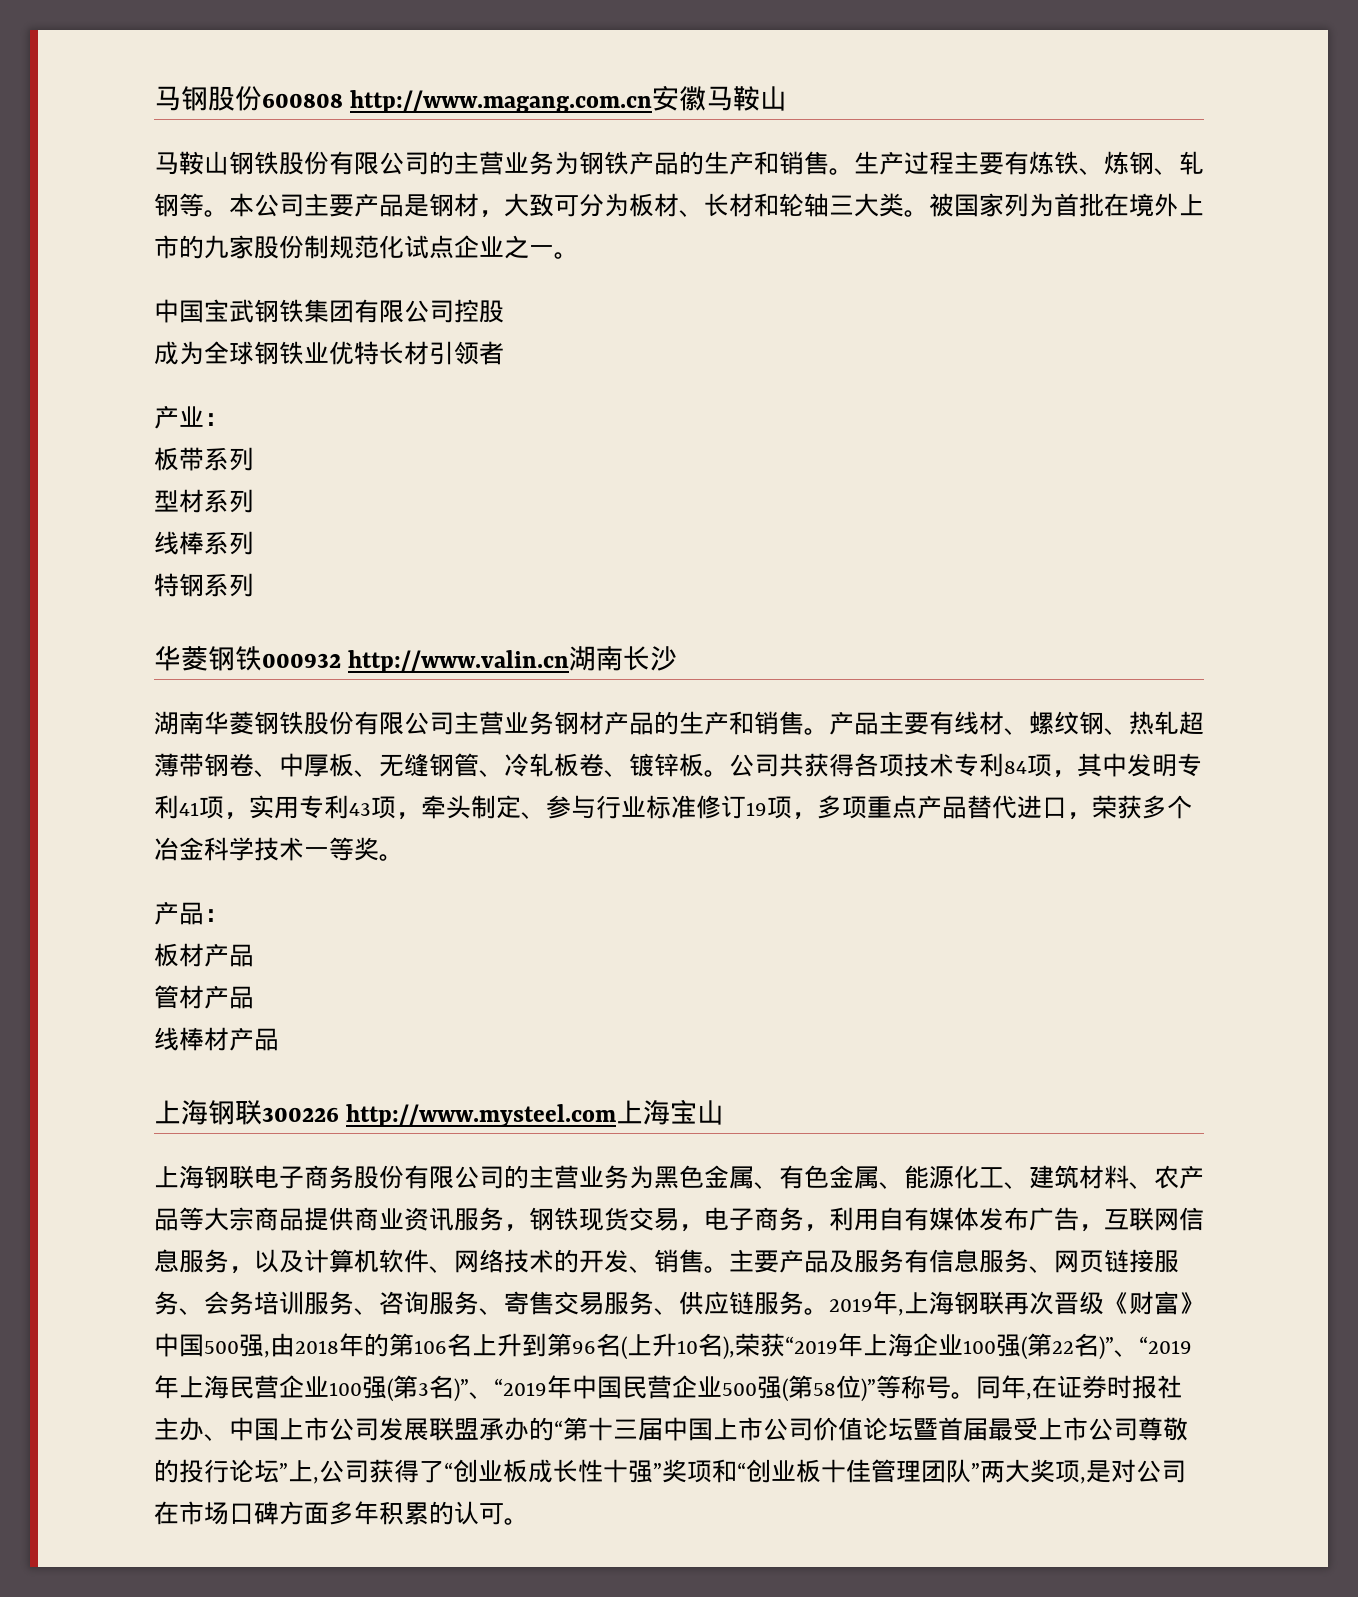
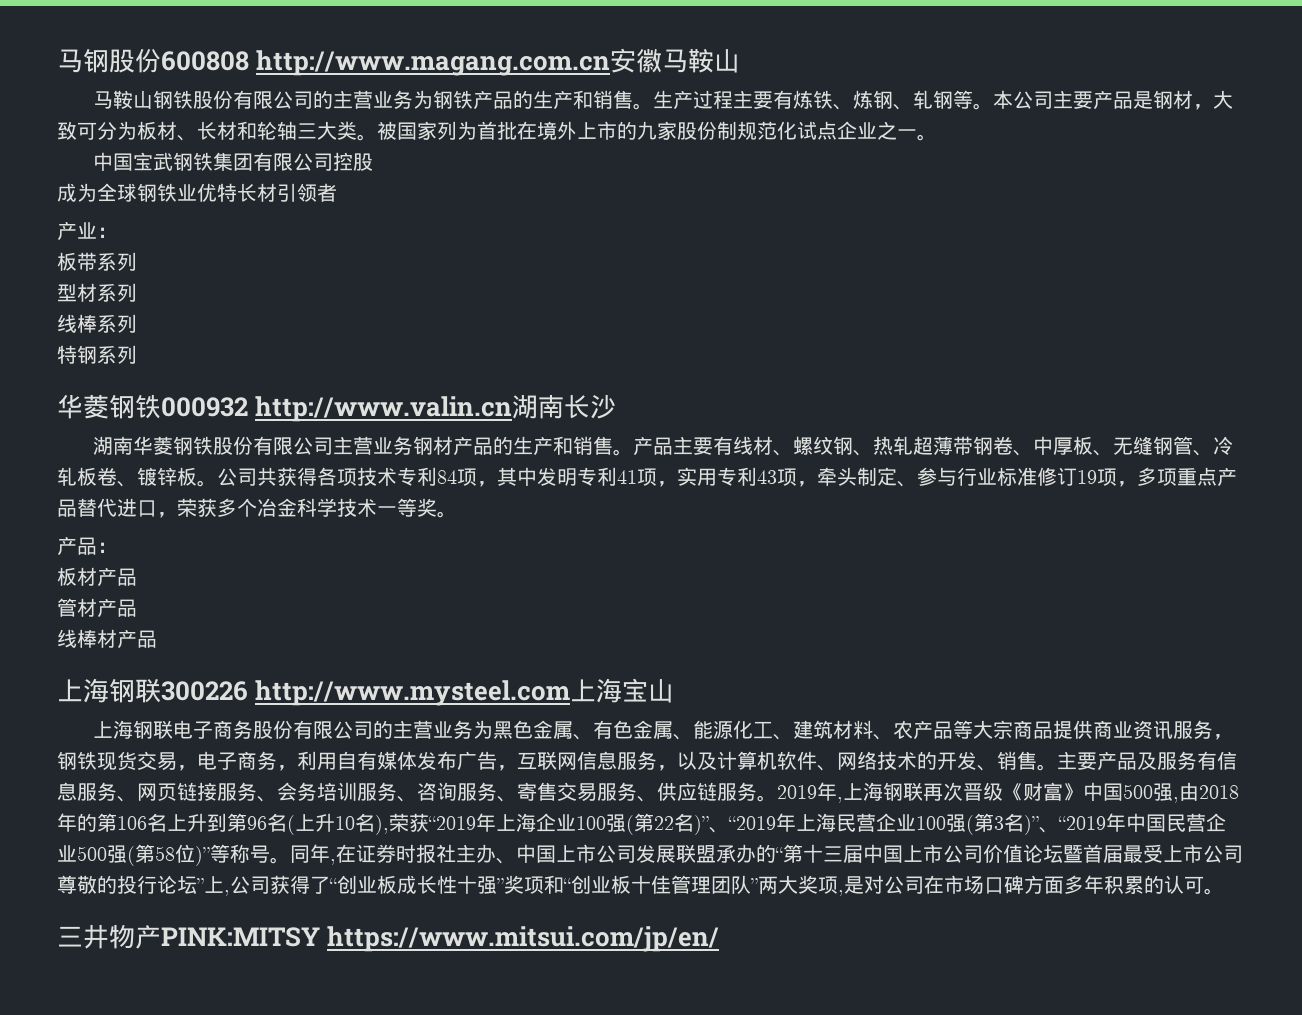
(529, 1521) none -> [57,924,720,952] // 三井物产PINK:MITSY https://www.mitsui.com/jp/en/

